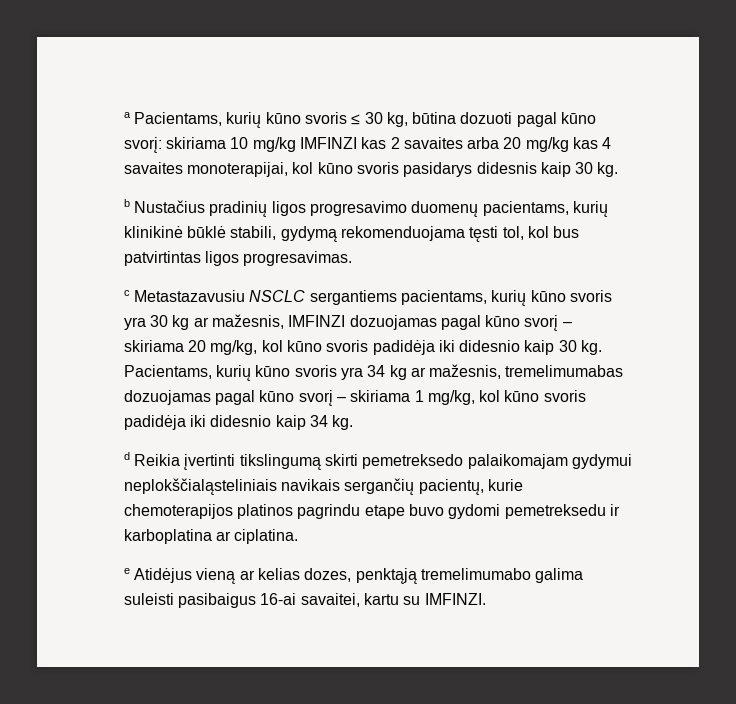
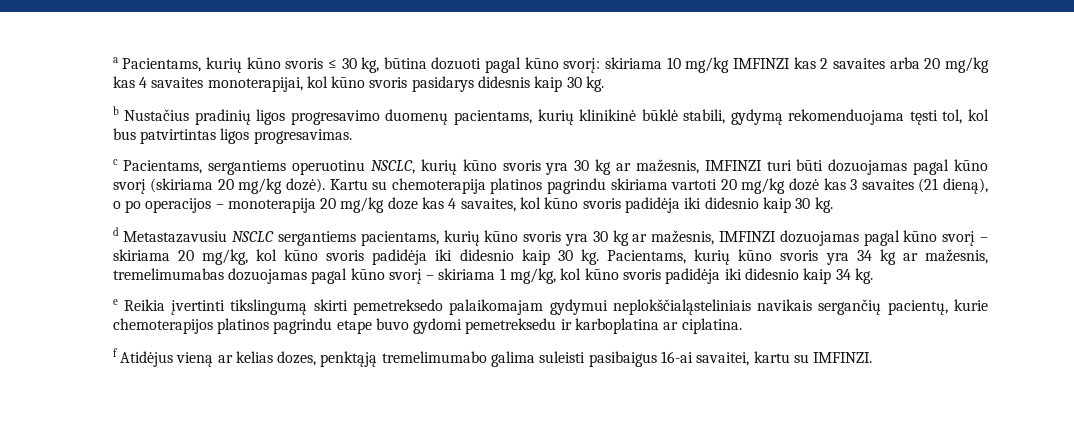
(130, 293) none -> [123,159,989,175] [112,178,989,194] [112,197,833,213] [112,227,119,236] Pacientams, sergantiems operuotinu NSCLC, kurių kūno svoris yra 30 kg ar mažesnis, IMFINZI turi būti dozuojamas pagal kūno svorį (skiriama 20 mg/kg dozė). Kartu su chemoterapija platinos pagrindu skiriama vartoti 20 mg/kg dozė kas 3 savaites (21 dieną), o po operacijos – monoterapija 20 mg/kg doze kas 4 savaites, kol kūno svoris padidėja iki didesnio kaip 30 kg. // d
[123,452,130,460] d -> [112,299,118,305] e
[123,568,130,574] e -> [112,348,118,357] f

